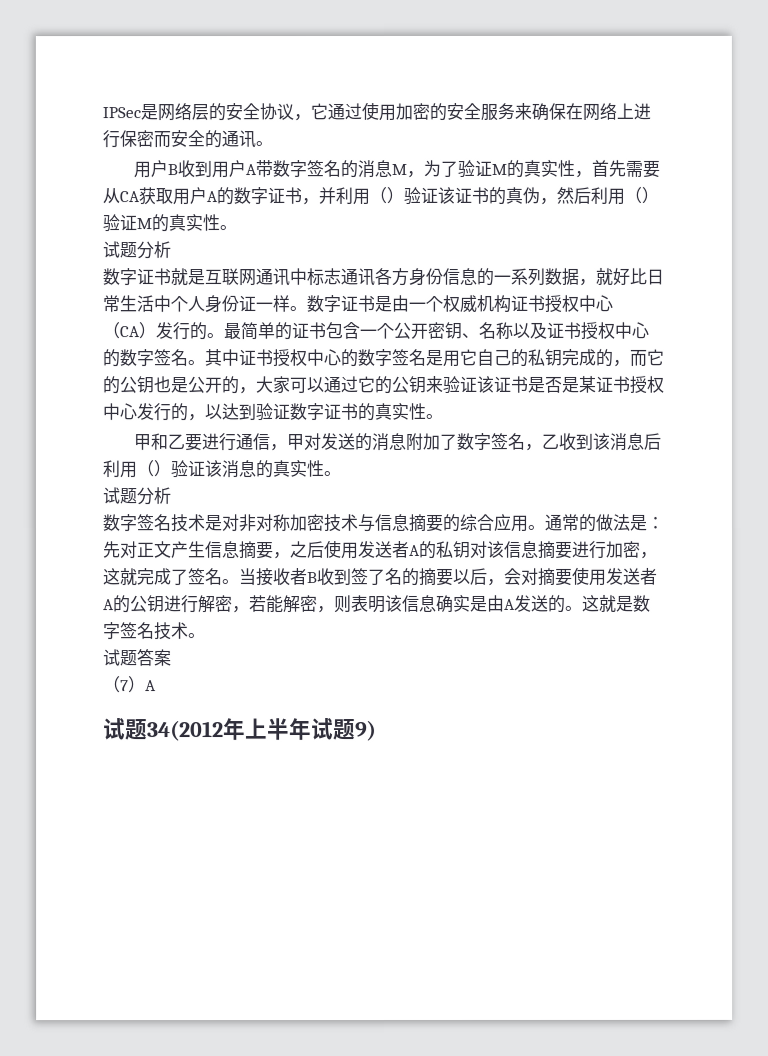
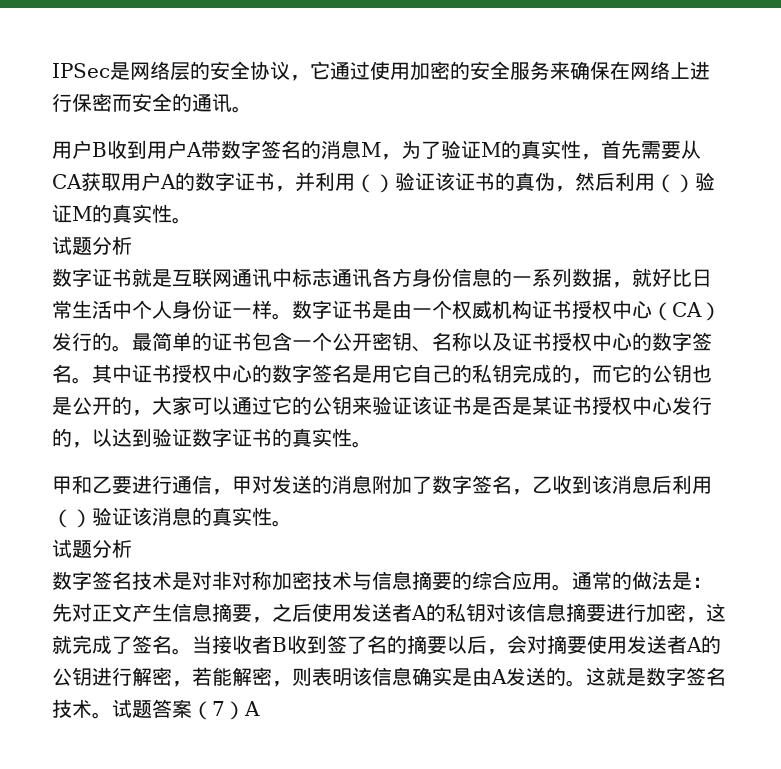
(206, 636) // -> (112, 715) none
(172, 658) // -> (192, 708) none
[103,718,377,742] // 试题34(2012年上半年试题9) -> (260, 708) none

